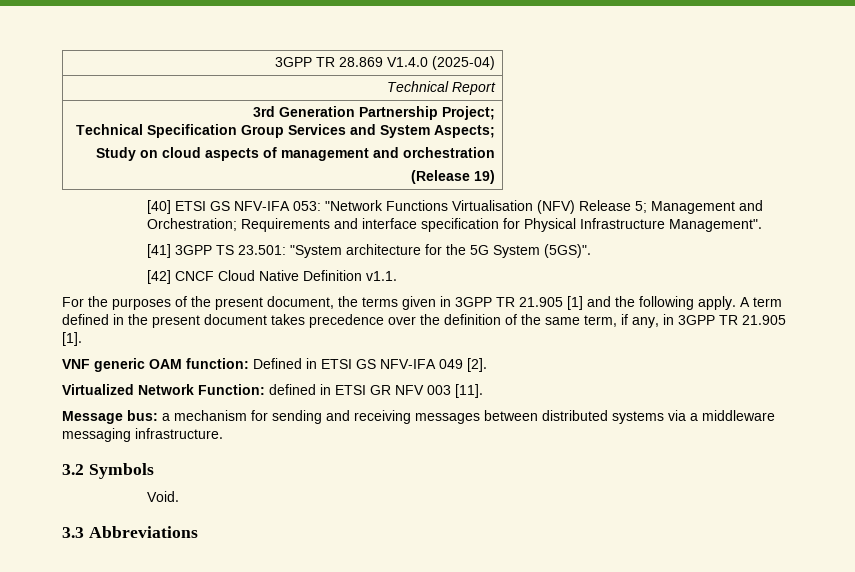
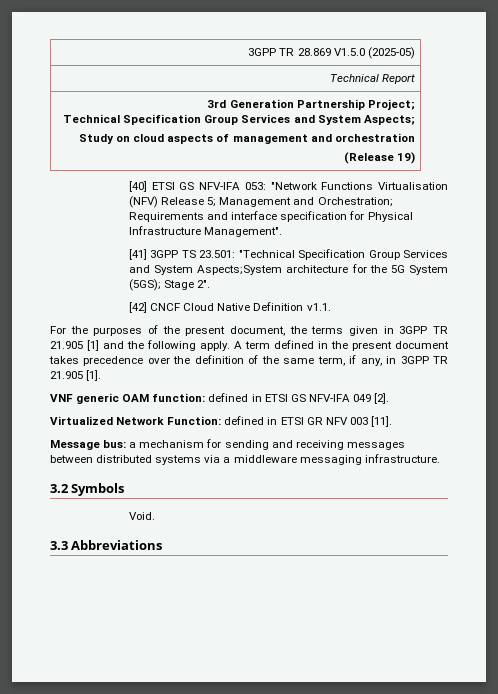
[387,56,496,70] V1.4.0 (2025-04) -> [333,47,415,59] V1.5.0 (2025-05)
[290,245,343,258] "System -> [238,249,448,260] [129,265,283,275] "Technical Specification Group Services and System Aspects;System
[544,244,592,258] (5GS)". -> [129,279,211,291] (5GS); Stage 2".
[253,358,302,369] Defined -> [208,393,249,402] defined

